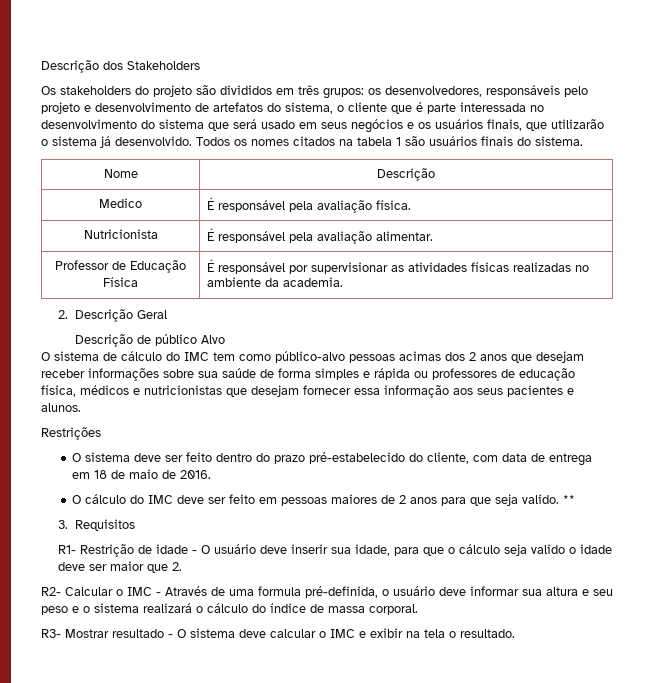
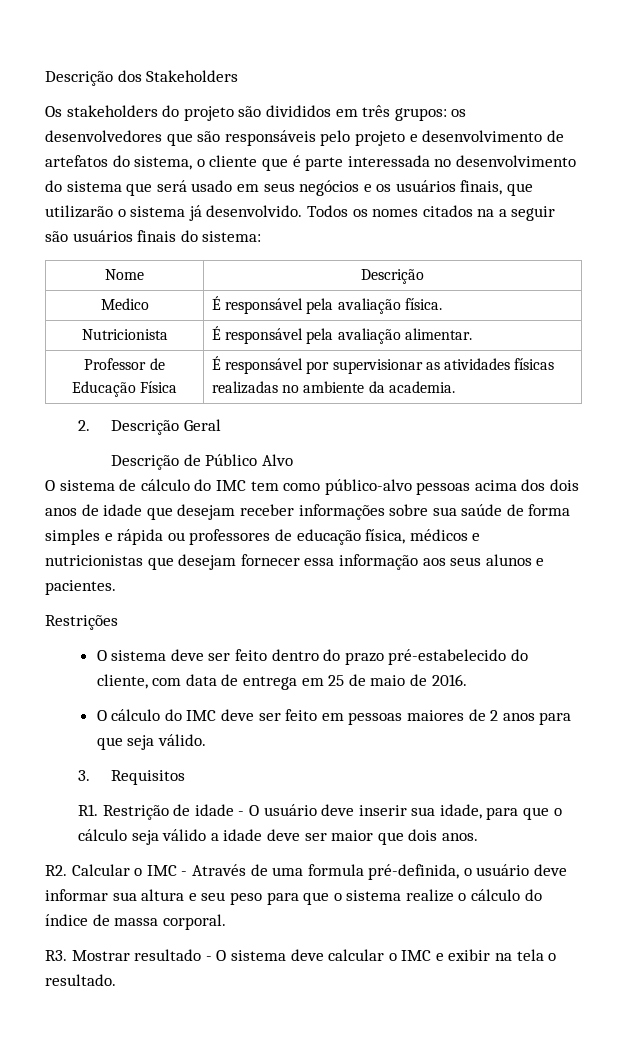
[385,86,482,97] desenvolvedores, -> [45,130,221,146] desenvolvedores que são
[357,137,401,146] tabela 1 -> [498,206,556,221] a seguir
[535,136,583,146] sistema. -> [202,231,262,242] sistema:
[154,334,197,346] público -> [205,454,258,466] Público
[399,351,507,361] acimas dos 2 anos -> [474,479,580,491] [45,504,143,516] acima dos dois anos de idade
[507,385,574,397] [41,403,81,412] pacientes e alunos. -> [485,554,545,566] [45,580,116,595] alunos e pacientes.
[94,470,108,479] 18 -> [328,675,345,686] 25
[522,494,576,504] valido. ** -> [157,734,206,746] válido.
[57,545,76,554] R1- -> [78,804,99,816] R1.
[530,544,576,554] valido o -> [162,829,219,841] válido a
[171,562,182,571] [41,587,61,596] 2. // R2- -> [408,829,478,841] [45,865,67,876] dois anos. // R2.
[72,603,192,613] e o sistema realizará -> [266,889,454,905] para que o sistema realize
[41,629,61,638] R3- -> [45,950,67,961] R3.

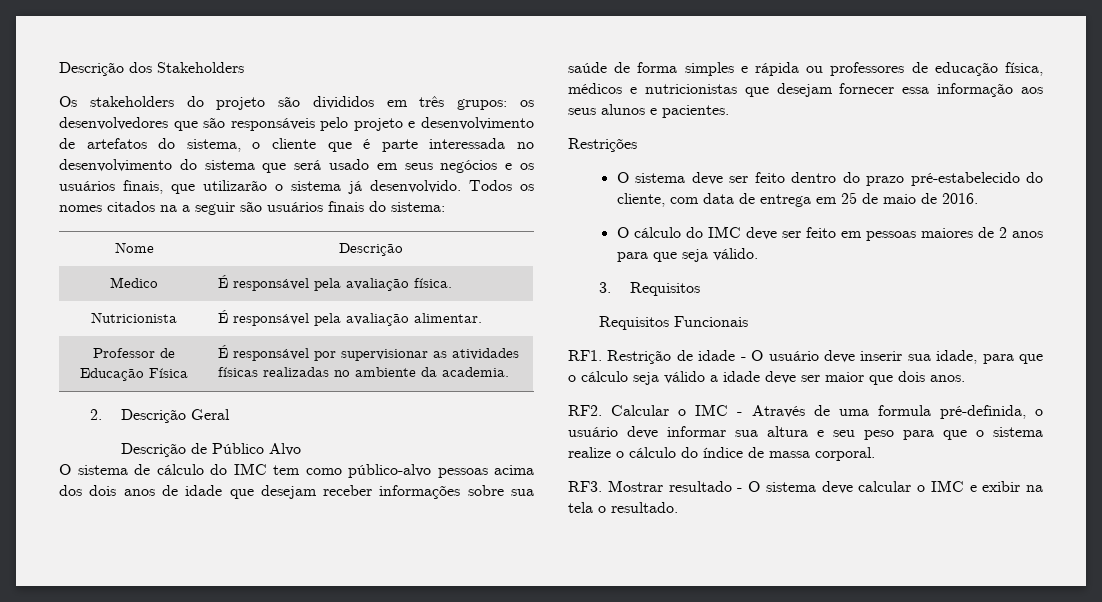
[78,804,99,816] R1. -> [599,316,749,330] [568,350,602,361] Requisitos Funcionais // RF1.
[45,865,67,876] R2. -> [568,405,602,416] RF2.
[45,950,67,961] R3. -> [568,481,602,492] RF3.

